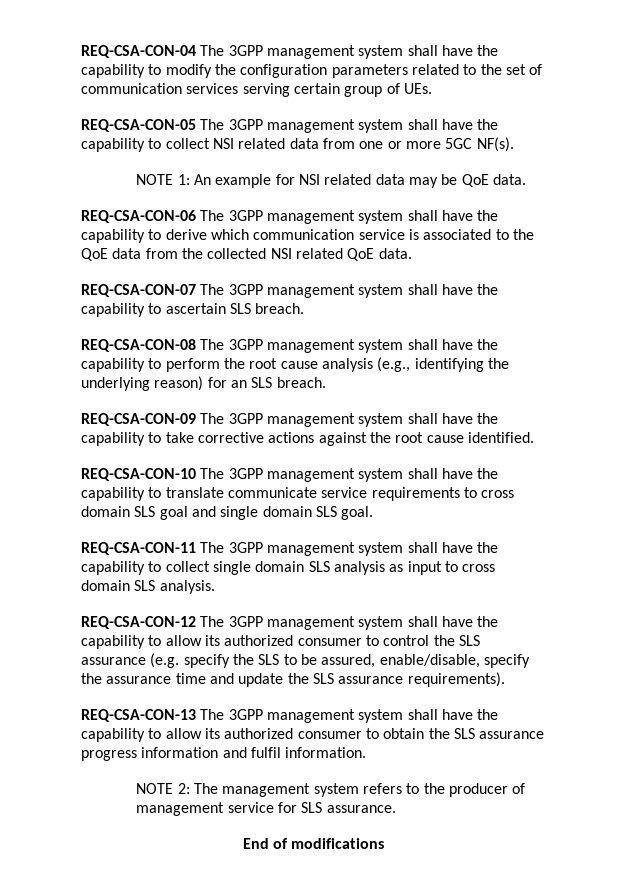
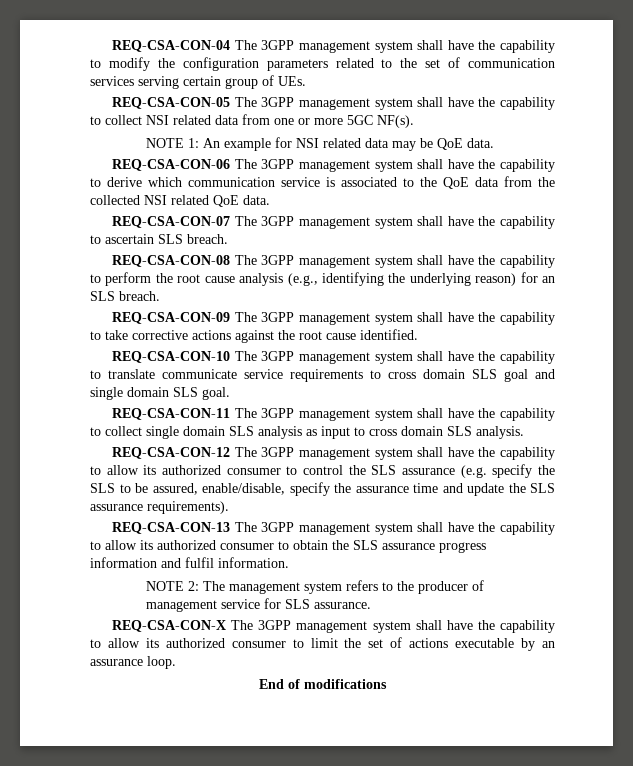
(396, 809) none -> [112,620,555,633] [90,637,555,651] [90,656,176,669] // REQ-CSA-CON-X The 3GPP management system shall have the capability to allow its authorized consumer to limit the set of actions executable by an assurance loop.

